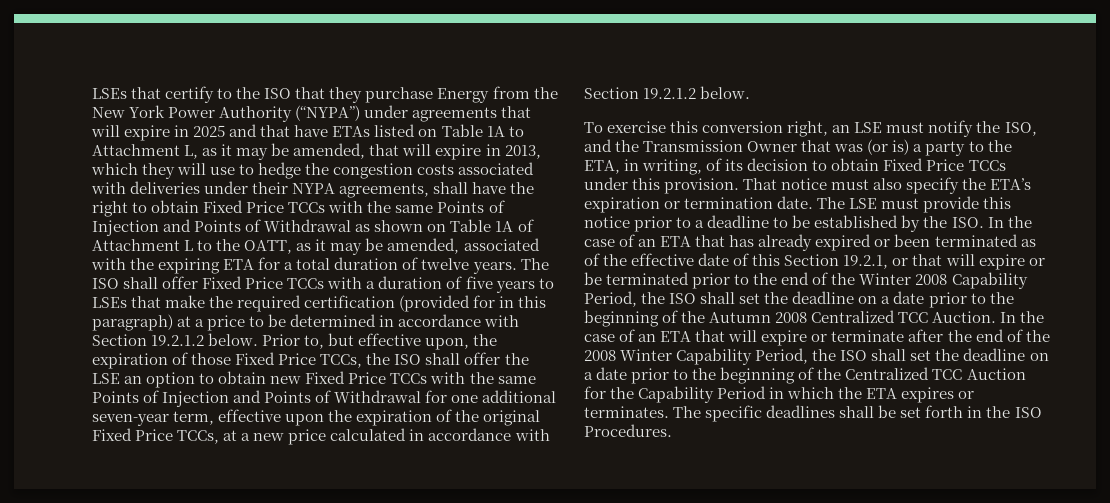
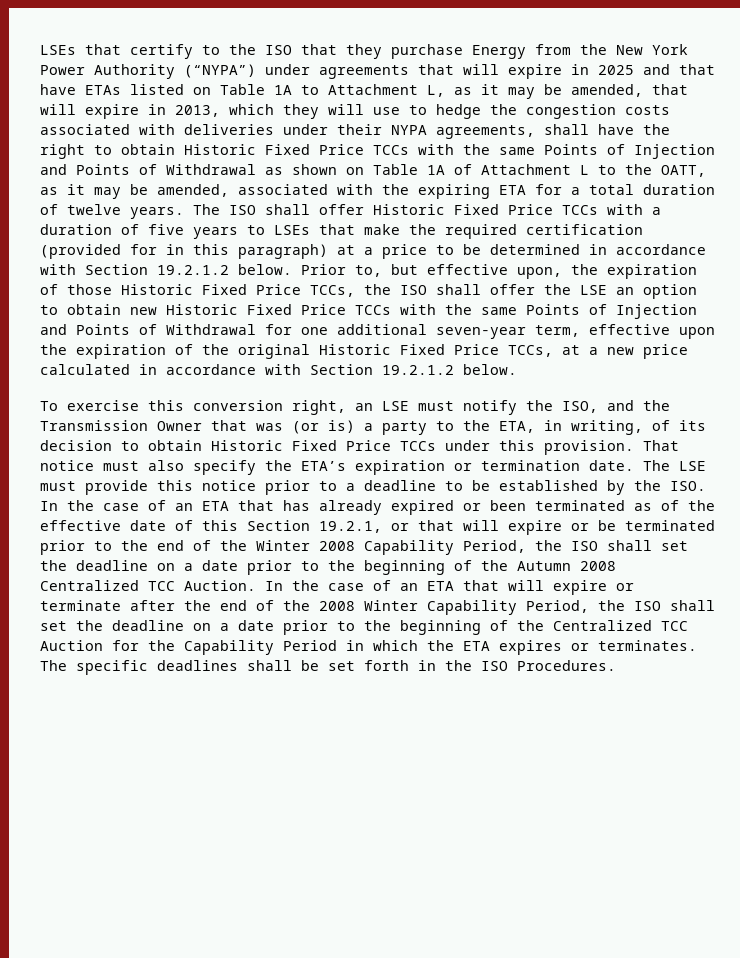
(200, 206) none -> [184,144,256,155] Historic
(199, 282) none -> [373,204,445,215] Historic
(232, 359) none -> [121,284,193,295] Historic
(302, 380) none -> [166,304,238,315] Historic
(541, 418) none -> [319,344,391,355] Historic
(880, 164) none -> [211,440,283,451] Historic

